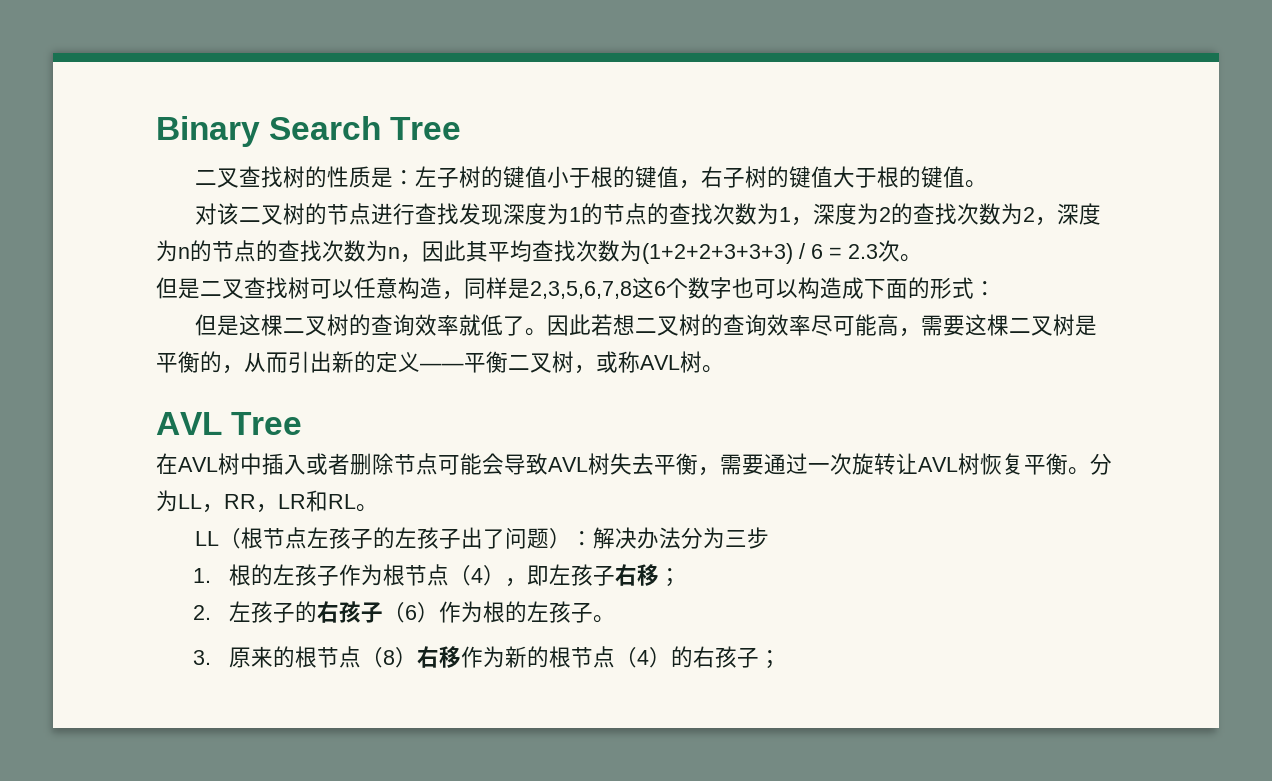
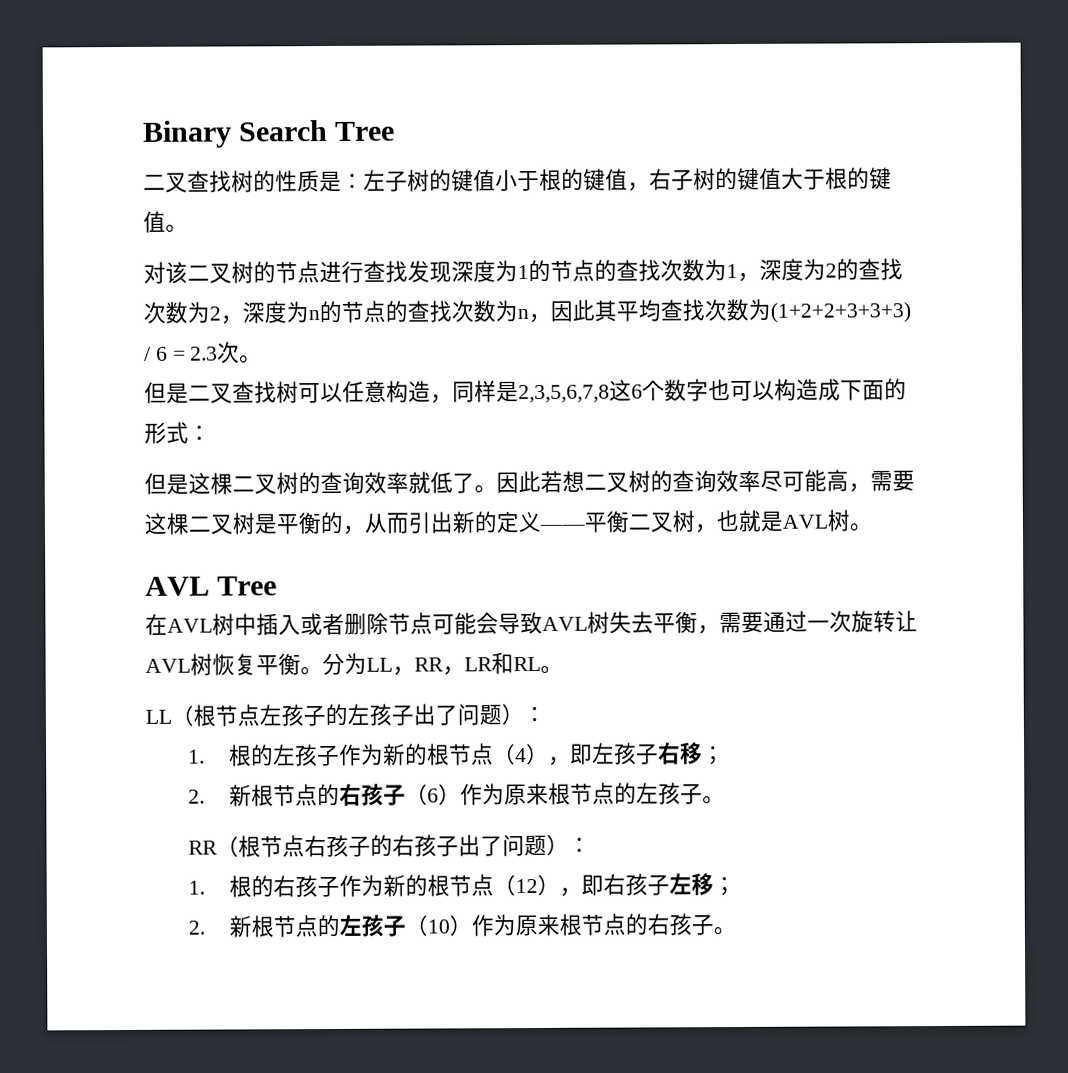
[596,351,640,373] 或称 -> [716,509,783,532] 也就是
[592,527,769,549] 解决办法分为三步 -> (546, 714) none
(384, 575) none -> [383,743,429,766] 新的
[229,601,296,623] 左孩子 -> [229,784,319,807] 新根节点
[483,601,506,623] 根 -> [504,782,616,806] 原来根节点
[192,646,782,669] 3.原来的根节点（8）右移作为新的根节点（4）的右孩子； -> [187,834,591,858] [187,873,737,898] [187,913,737,938] RR（根节点右孩子的右孩子出了问题）： // 1.根的右孩子作为新的根节点（12），即右孩子左移； // 2.新根节点的左孩子（10）作为原来根节点的右孩子。

